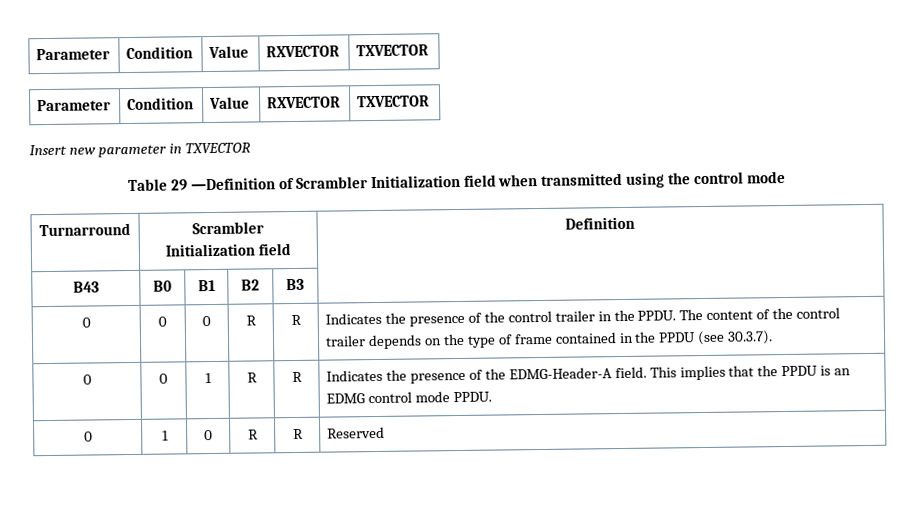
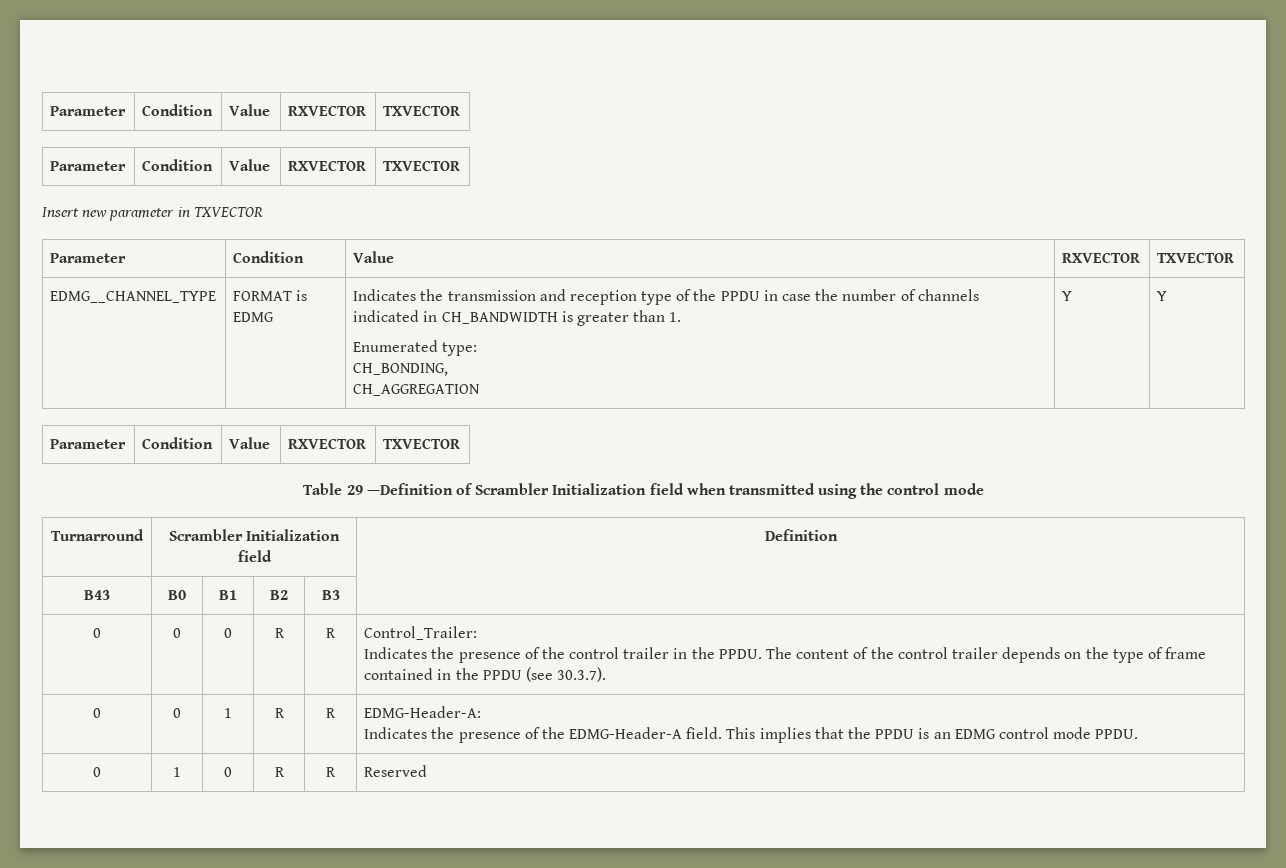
(251, 148) none -> [50,253,127,263] [233,251,305,263] [353,251,395,263] [1062,252,1141,263] [1157,252,1235,263] [50,291,217,303] [233,290,308,301] [233,312,275,322] [353,289,979,305] [353,310,682,326] [353,340,478,356] [353,363,449,376] [353,384,481,396] [1062,291,1073,301] [1157,291,1168,301] [50,439,127,449] [142,437,214,449] [229,437,271,449] [288,438,367,449] [383,438,461,449] // Parameter | Condition | Value | RXVECTOR | TXVECTOR // EDMG__CHANNEL_TYPE | FORMAT is EDMG | Indicates the transmission and reception type of the PPDU in case the number of channels indicated in CH_BANDWIDTH is greater than 1. // Enumerated type: // CH_BONDING, // CH_AGGREGATION | Y | Y // Parameter | Condition | Value | RXVECTOR | TXVECTOR
(302, 320) none -> [364,626,478,640] Control_Trailer: //
(303, 377) none -> [364,706,482,718] EDMG-Header-A: //

